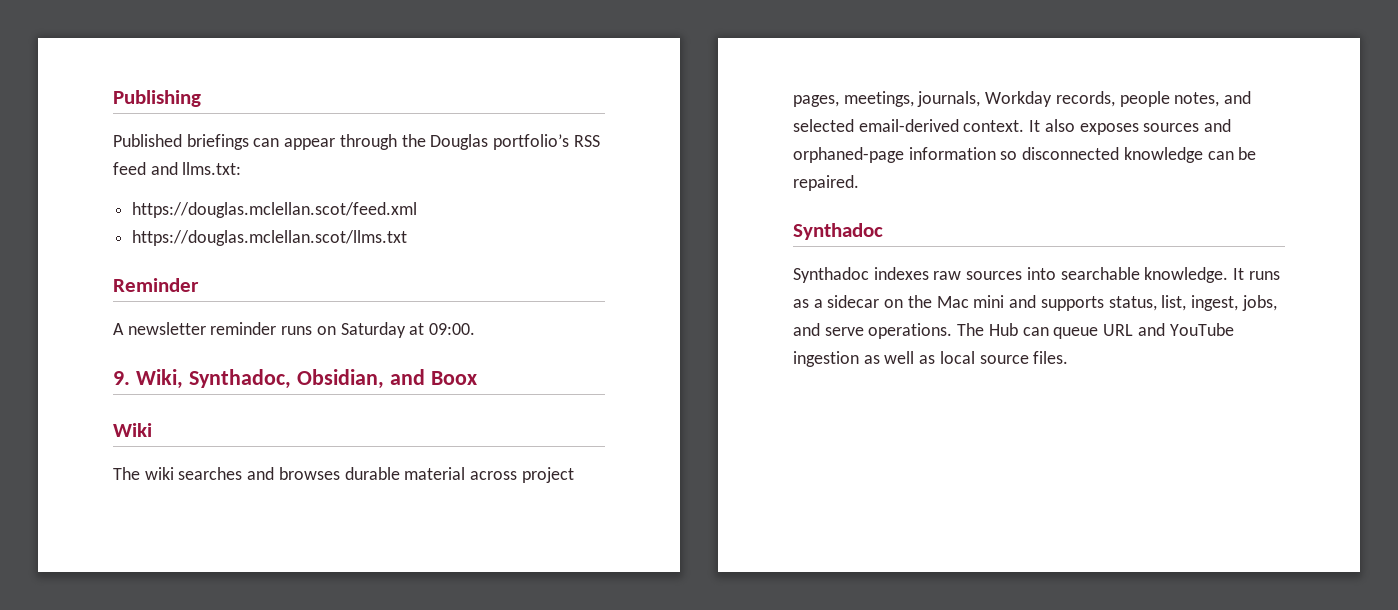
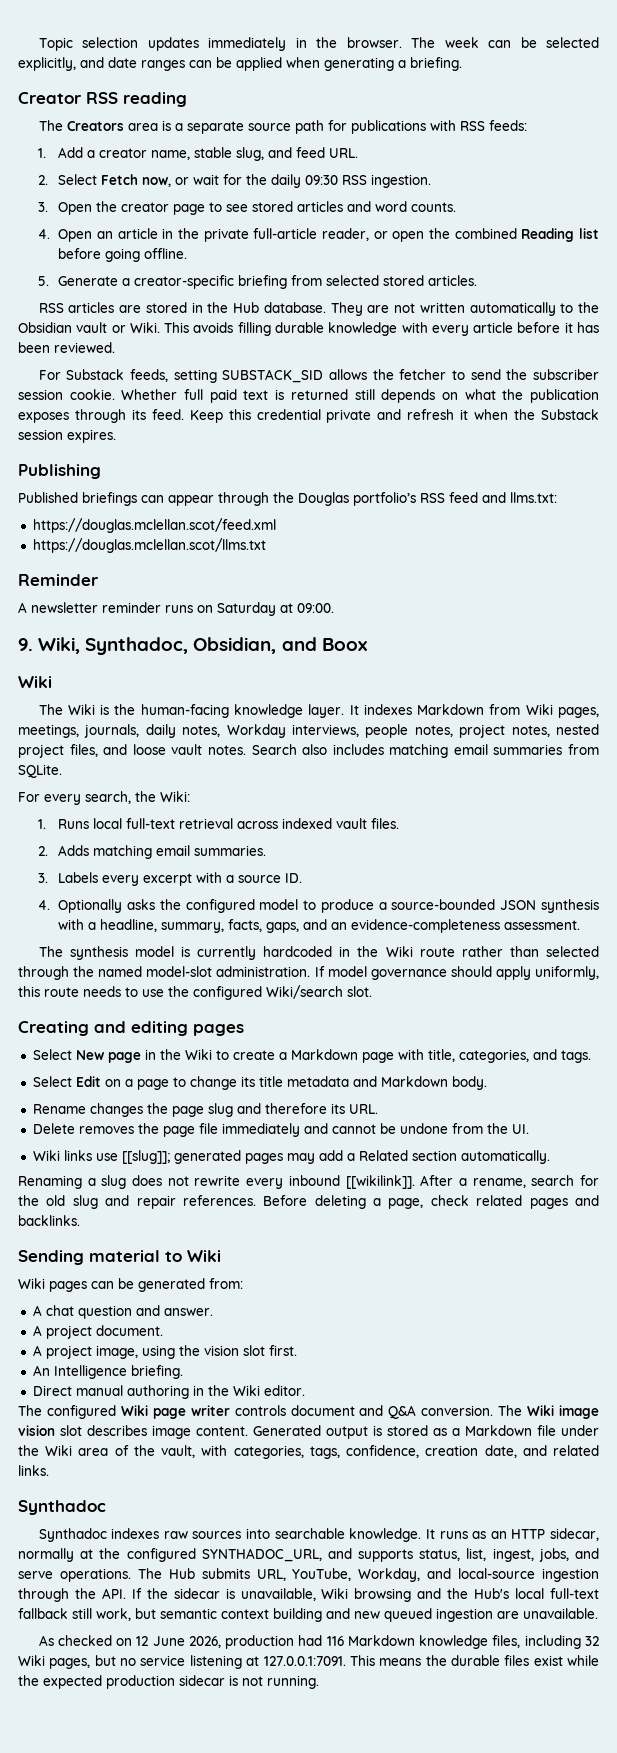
(113, 98) none -> [38,37,599,51] [18,57,462,71] [18,92,187,107] [38,120,527,134] [38,147,359,161] [38,174,432,188] [38,201,457,215] [38,228,600,242] [58,248,188,262] [38,275,478,289] [38,302,599,316] [18,322,599,336] [18,342,115,353] [38,369,599,383] [18,389,599,403] [18,409,599,423] [18,429,116,443] Topic selection updates immediately in the browser. The week can be selected explicitly, and date ranges can be applied when generating a briefing. // Creator RSS reading // The Creators area is a separate source path for publications with RSS feeds: // 1. Add a creator name, stable slug, and feed URL. // 2. Select Fetch now, or wait for the daily 09:30 RSS ingestion. // 3. Open the creator page to see stored articles and word counts. // 4. Open an article in the private full-article reader, or open the combined Reading list before going offline. // 5. Generate a creator-specific briefing from selected stored articles. // RSS articles are stored in the Hub database. They are not written automatically to the Obsidian vault or Wiki. This avoids filling durable knowledge with every article before it has been reviewed. // For Substack feeds, setting SUBSTACK_SID allows the fetcher to send the subscriber session cookie. Whether full paid text is returned still depends on what the publication exposes through its feed. Keep this credential private and refresh it when the Substack session expires. //
[144,467,574,483] [793,91,1252,107] [793,119,1232,135] [793,147,1257,163] [793,175,859,191] wiki searches and browses durable material across project pages, meetings, journals, Workday records, people notes, and selected email-derived context. It also exposes sources and orphaned-page information so disconnected knowledge can be repaired. -> [67,704,599,718] [18,724,599,738] [18,744,599,758] [18,764,62,778] [18,791,190,805] [38,818,400,829] [38,845,267,859] [38,872,303,886] [38,899,599,913] [58,919,581,933] [38,946,600,960] [18,966,600,980] [18,985,372,1000] [18,1021,244,1036] [32,1049,591,1063] [32,1076,487,1090] [32,1103,378,1117] [32,1123,529,1137] [32,1150,550,1164] [18,1175,599,1189] [18,1195,599,1209] [18,1215,80,1226] [18,1250,221,1265] [18,1278,243,1292] [32,1305,213,1319] [32,1325,163,1339] [32,1345,297,1359] [32,1365,183,1379] [32,1385,305,1399] [18,1405,600,1419] [18,1425,599,1439] [18,1445,599,1459] [18,1465,49,1476] Wiki is the human-facing knowledge layer. It indexes Markdown from Wiki pages, meetings, journals, daily notes, Workday interviews, people notes, project notes, nested project files, and loose vault notes. Search also includes matching email summaries from SQLite. // For every search, the Wiki: // 1. Runs local full-text retrieval across indexed vault files. // 2. Adds matching email summaries. // 3. Labels every excerpt with a source ID. // 4. Optionally asks the configured model to produce a source-bounded JSON synthesis with a headline, summary, facts, gaps, and an evidence-completeness assessment. // The synthesis model is currently hardcoded in the Wiki route rather than selected through the named model-slot administration. If model governance should apply uniformly, this route needs to use the configured Wiki/search slot. // Creating and editing pages // Select New page in the Wiki to create a Markdown page with title, categories, and tags. // Select Edit on a page to change its title metadata and Markdown body. // Rename changes the page slug and therefore its URL. // Delete removes the page file immediately and cannot be undone from the UI. // Wiki links use [[slug]]; generated pages may add a Related section automatically. // Renaming a slug does not rewrite every inbound [[wikilink]]. After a rename, search for the old slug and repair references. Before deleting a page, check related pages and backlinks. // Sending material to Wiki // Wiki pages can be generated from: // A chat question and answer. // A project document. // A project image, using the vision slot first. // An Intelligence briefing. // Direct manual authoring in the Wiki editor. // The configured Wiki page writer controls document and Q&A conversion. The Wiki image vision slot describes image content. Generated output is stored as a Markdown file under the Wiki area of the vault, with categories, tags, confidence, creation date, and related links.
[813,295,1005,308] a sidecar on the Mac mini -> [490,1528,600,1541] [18,1548,322,1562] an HTTP sidecar, normally at the configured SYNTHADOC_URL,
[1022,323,1234,339] [793,351,1069,367] can queue URL and YouTube ingestion as well as local source files. -> [201,1568,599,1582] [18,1588,600,1602] [18,1608,598,1622] [38,1635,599,1649] [18,1655,599,1669] [18,1675,319,1689] submits URL, YouTube, Workday, and local-source ingestion through the API. If the sidecar is unavailable, Wiki browsing and the Hub's local full-text fallback still work, but semantic context building and new queued ingestion are unavailable. // As checked on 12 June 2026, production had 116 Markdown knowledge files, including 32 Wiki pages, but no service listening at 127.0.0.1:7091. This means the durable files exist while the expected production sidecar is not running.

